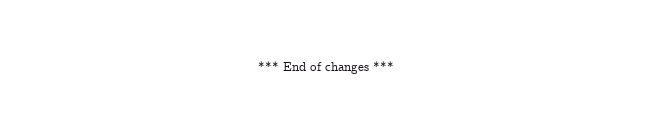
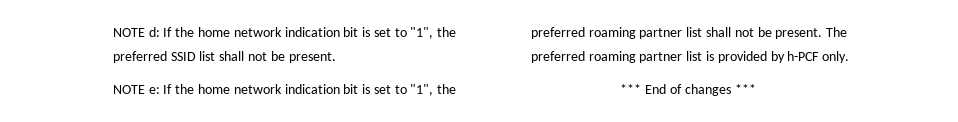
(258, 66) none -> [112,27,457,39] [112,51,336,63] [112,84,457,96] [530,27,848,39] [530,51,850,63] NOTE d: If the home network indication bit is set to "1", the preferred SSID list shall not be present. // NOTE e: If the home network indication bit is set to "1", the preferred roaming partner list shall not be present. The preferred roaming partner list is provided by h-PCF only. //

